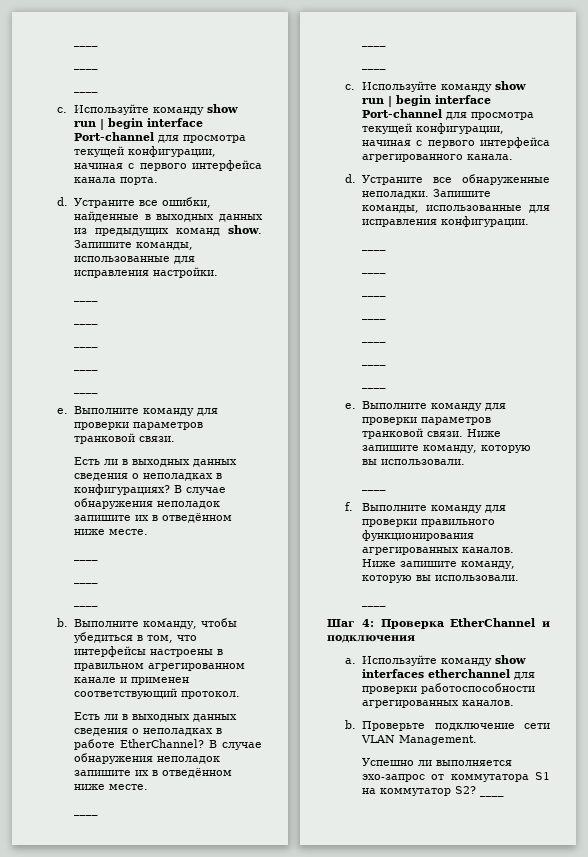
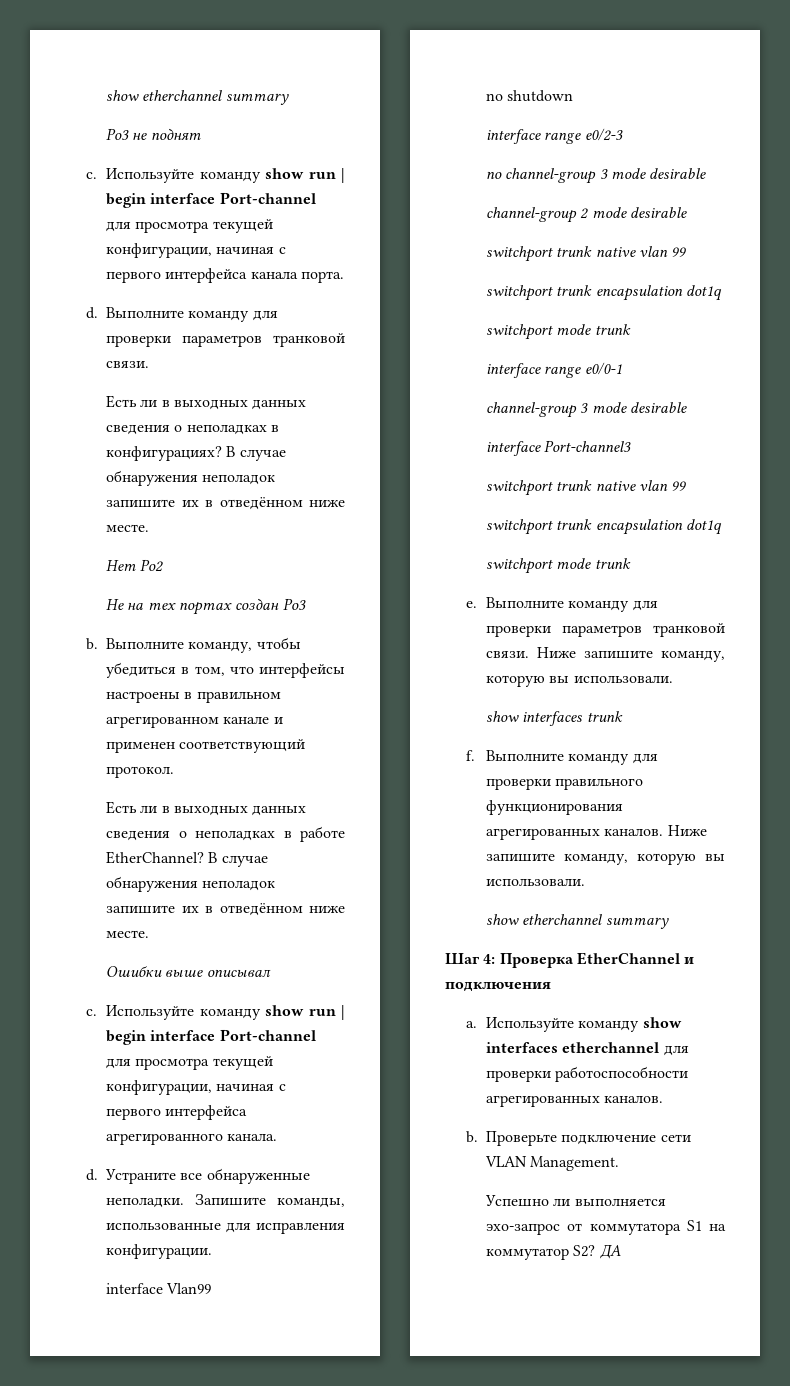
[74,44,99,47] [74,67,99,70] [74,90,99,93] ____ // ____ // ____ -> [106,90,289,105] [106,128,201,140] show etherchannel summary // Po3 не поднят
[74,197,212,208] [74,211,263,222] [74,225,262,236] [74,240,194,250] [74,256,196,264] [74,267,219,278] [74,299,99,302] [74,322,99,325] [74,345,99,348] [74,368,99,371] [74,391,99,394] [56,408,68,414] Устраните все ошибки, найденные в выходных данных из предыдущих команд show. Запишите команды, использованные для исправления настройки. // ____ // ____ // ____ // ____ // ____ // e. -> (98, 313) none
[74,558,99,561] [74,581,99,584] [74,604,99,607] ____ // ____ // ____ -> [106,559,165,572] [106,598,306,615] Нет Po2 // Не на тех портах создан Po3
[74,813,99,816] [362,44,387,47] [362,67,387,70] ____ // ____ // ____ -> [106,966,271,978] Ошибки выше описывал
[362,248,387,251] [362,271,387,274] [362,294,387,297] [362,317,387,320] [362,340,387,343] [362,363,387,366] [362,386,387,389] ____ // ____ // ____ // ____ // ____ // ____ // ____ -> [106,1283,212,1294] [486,90,574,102] [486,128,623,144] [486,168,707,184] [486,207,688,223] [486,246,688,262] [486,285,723,301] [486,324,631,340] [486,362,622,378] [486,402,688,418] [486,440,632,456] [486,480,688,496] [486,519,723,535] [486,558,631,574] interface Vlan99 // no shutdown // interface range e0/2-3 // no channel-group 3 mode desirable // channel-group 2 mode desirable // switchport trunk native vlan 99 // switchport trunk encapsulation dot1q // switchport mode trunk // interface range e0/0-1 // channel-group 3 mode desirable // interface Port-channel3 // switchport trunk native vlan 99 // switchport trunk encapsulation dot1q // switchport mode trunk
[362,488,387,491] ____ -> [486,711,623,726] show interfaces trunk
[362,604,387,607] ____ -> [486,914,669,929] show etherchannel summary
[480,794,505,797] ____ -> [599,1245,621,1259] ДА

